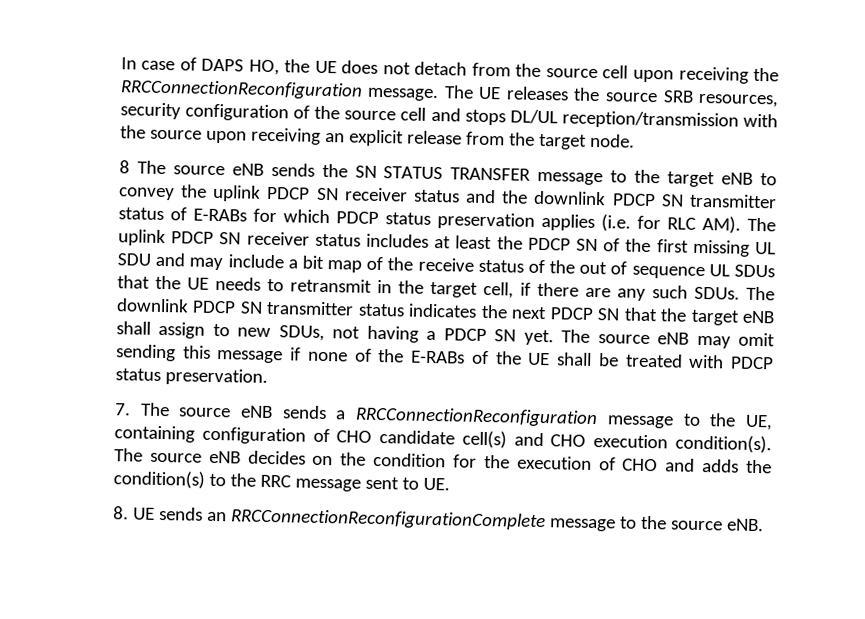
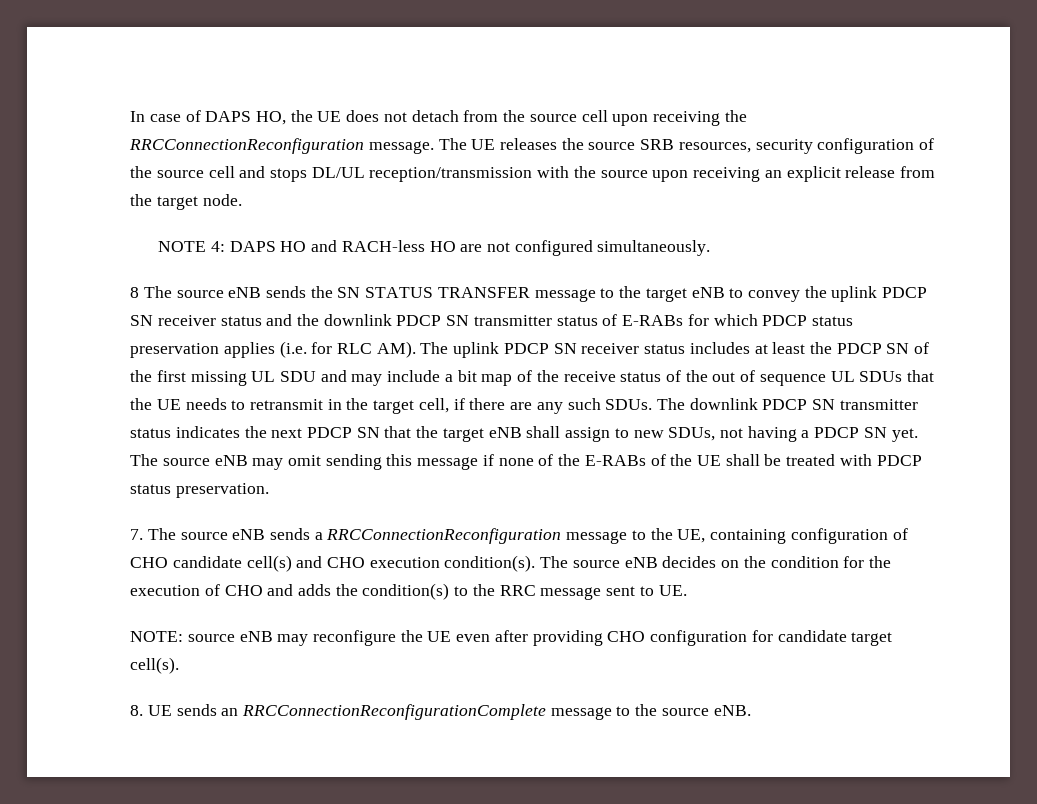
(635, 140) none -> [158,240,711,256] // NOTE 4: DAPS HO and RACH-less HO are not configured simultaneously.
(450, 484) none -> [130,630,893,646] [130,657,180,674] // NOTE: source eNB may reconfigure the UE even after providing CHO configuration for candidate target cell(s).

